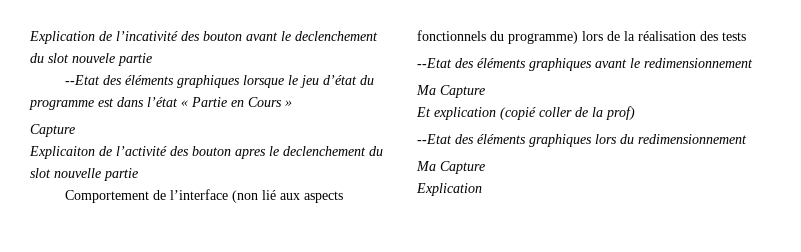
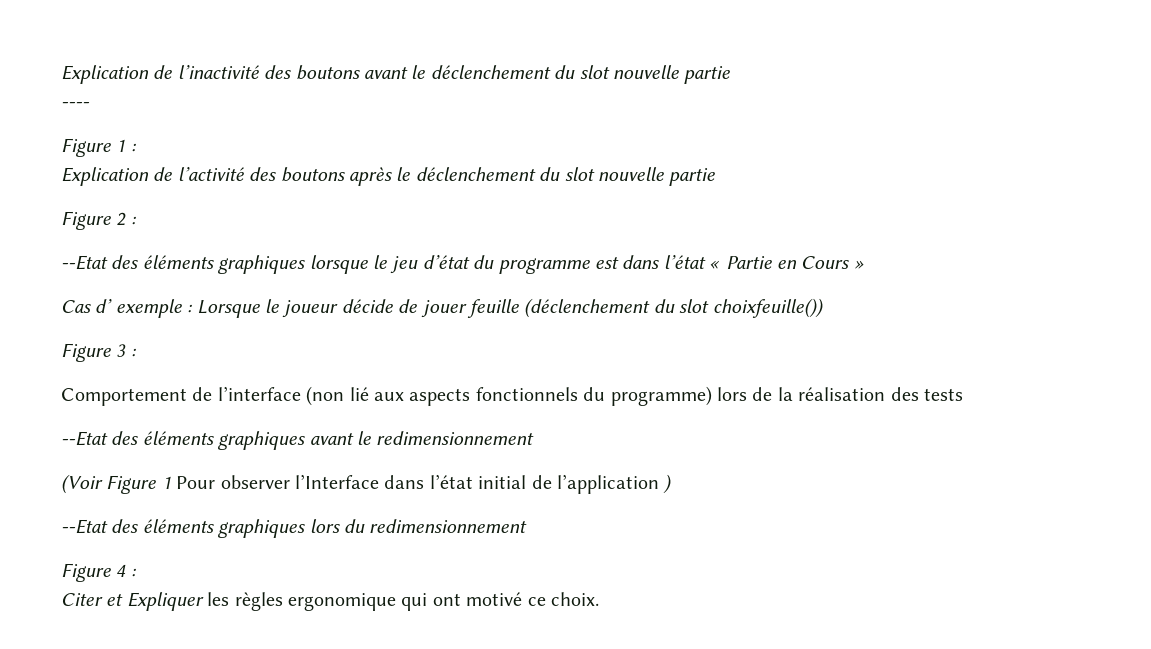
[29,31,378,44] [30,53,152,66] Explication de l’incativité des bouton avant le declenchement du slot nouvele partie -> [61,64,731,84] [61,102,90,108] [61,138,136,157] [61,166,716,186] [61,211,136,230] Explication de l’inactivité des boutons avant le déclenchement du slot nouvelle partie // ---- // Figure 1 : // Explication de l’activité des boutons après le déclenchement du slot nouvelle partie // Figure 2 :
[30,124,75,137] [29,146,383,159] [30,168,138,181] Capture // Explicaiton de l’activité des bouton apres le declenchement du slot nouvelle partie -> [61,298,824,318] [61,343,136,362] Cas d’ exemple : Lorsque le joueur décide de jouer feuille (déclenchement du slot choixfeuille()) // Figure 3 :
[416,85,485,98] [416,106,635,120] Ma Capture // Et explication (copié coller de la prof) -> [61,474,673,494] (Voir Figure 1 Pour observer l’Interface dans l’état initial de l’application )
[416,161,485,174] [416,183,482,196] Ma Capture // Explication -> [61,563,136,582] [61,592,599,611] Figure 4 : // Citer et Expliquer les règles ergonomique qui ont motivé ce choix.

